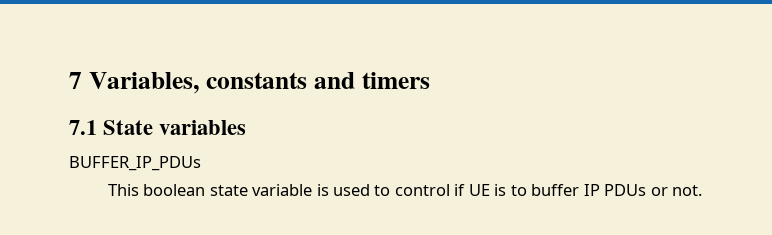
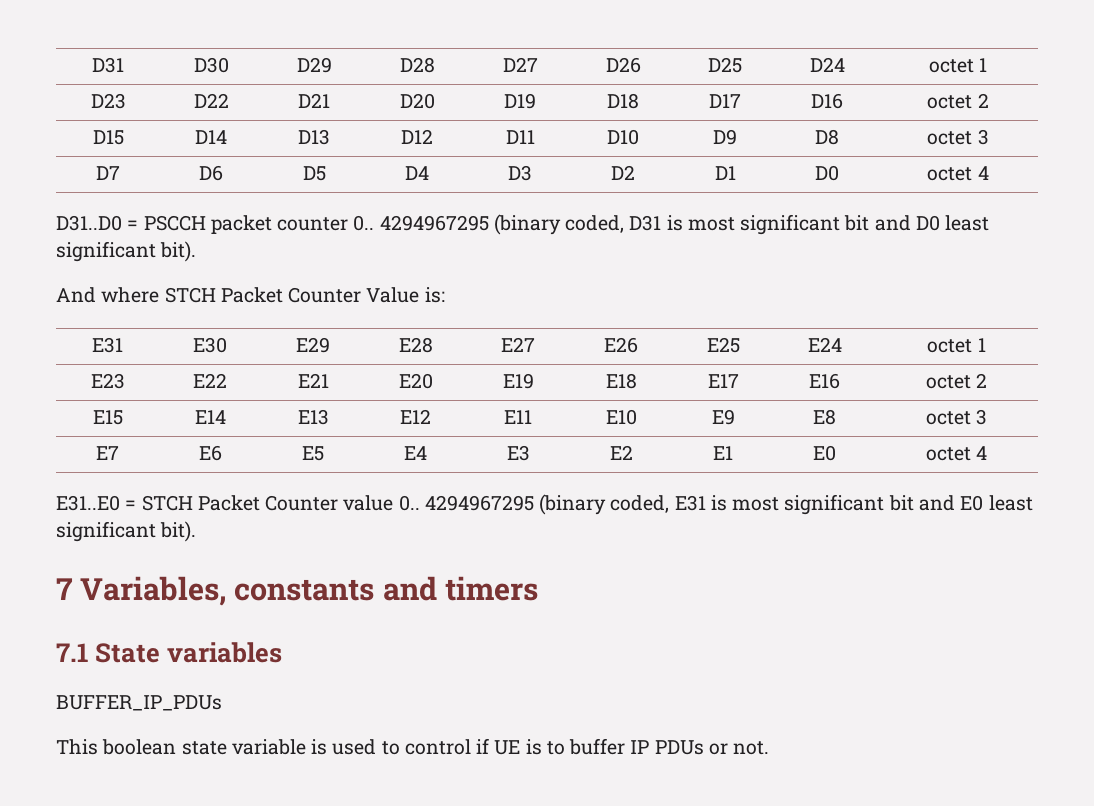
(69, 80) none -> [92,57,124,73] [193,57,229,73] [296,57,332,73] [399,57,435,73] [502,57,538,72] [605,57,641,73] [708,57,742,73] [809,57,845,72] [928,58,988,73] [90,93,126,109] [193,93,229,108] [298,93,330,108] [399,93,435,109] [504,93,536,109] [607,93,639,109] [709,94,741,108] [811,93,843,109] [927,93,989,109] [92,130,124,145] [195,130,227,144] [298,129,330,145] [401,129,433,144] [505,130,535,144] [607,129,639,145] [713,129,737,145] [815,129,839,145] [927,129,989,145] [96,166,120,180] [199,165,223,181] [302,166,326,181] [405,166,429,180] [508,165,532,181] [611,165,635,180] [714,166,736,180] [815,165,839,181] [927,166,989,181] [56,214,990,235] [56,241,197,262] [56,287,445,303] [92,337,123,353] [193,337,227,353] [296,337,330,353] [398,337,433,353] [501,337,535,352] [604,337,638,353] [706,337,740,353] [807,337,842,352] [927,338,986,353] [90,373,125,389] [193,373,227,388] [297,373,329,388] [398,373,433,389] [502,373,534,389] [605,373,637,389] [707,374,739,388] [809,373,840,389] [925,373,988,389] [92,410,123,425] [194,410,226,424] [297,409,329,425] [400,409,431,424] [504,410,532,424] [605,409,637,425] [711,409,735,425] [813,409,836,425] [925,409,988,425] [96,446,119,460] [198,445,222,461] [302,446,324,461] [404,446,427,460] [506,445,530,461] [609,445,633,460] [713,446,733,460] [813,445,836,461] [925,446,988,461] [56,494,1033,515] [56,521,197,542] D31 | D30 | D29 | D28 | D27 | D26 | D25 | D24 | octet 1 // D23 | D22 | D21 | D20 | D19 | D18 | D17 | D16 | octet 2 // D15 | D14 | D13 | D12 | D11 | D10 | D9 | D8 | octet 3 // D7 | D6 | D5 | D4 | D3 | D2 | D1 | D0 | octet 4 // D31..D0 = PSCCH packet counter 0.. 4294967295 (binary coded, D31 is most significant bit and D0 least significant bit). // And where STCH Packet Counter Value is: // E31 | E30 | E29 | E28 | E27 | E26 | E25 | E24 | octet 1 // E23 | E22 | E21 | E20 | E19 | E18 | E17 | E16 | octet 2 // E15 | E14 | E13 | E12 | E11 | E10 | E9 | E8 | octet 3 // E7 | E6 | E5 | E4 | E3 | E2 | E1 | E0 | octet 4 // E31..E0 = STCH Packet Counter value 0.. 4294967295 (binary coded, E31 is most significant bit and E0 least significant bit). //

